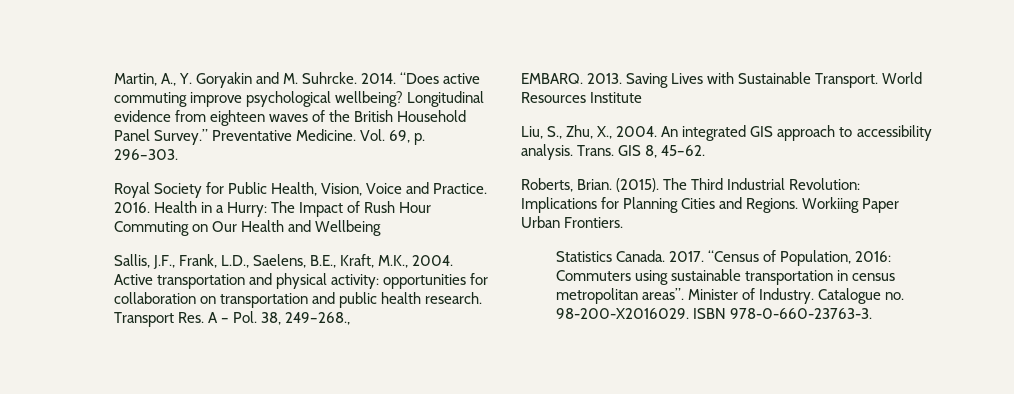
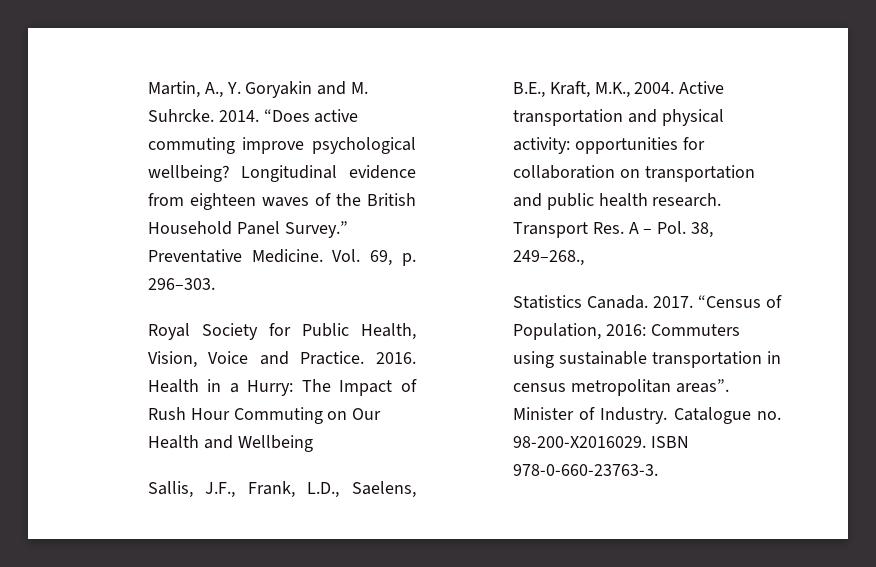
[521,72,923,88] [521,92,643,103] [521,125,932,141] [521,144,706,160] [521,178,861,192] [521,197,900,213] [521,216,624,228] // EMBARQ. 2013. Saving Lives with Sustainable Transport. World Resources Institute // Liu, S., Zhu, X., 2004. An integrated GIS approach to accessibility analysis. Trans. GIS 8, 45–62. // Roberts, Brian. (2015). The Third Industrial Revolution: Implications for Planning Cities and Regions. Workiing Paper Urban Frontiers. -> (584, 258) none

